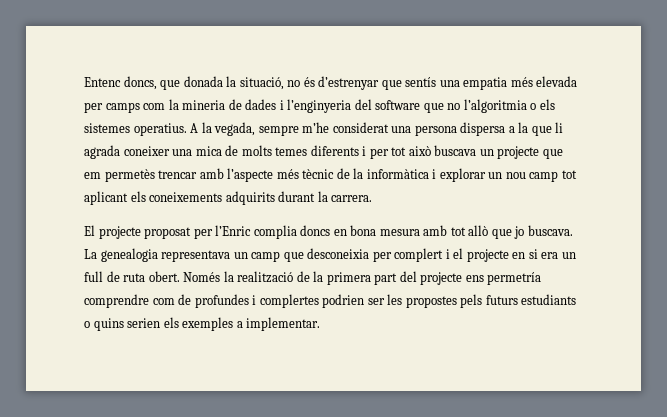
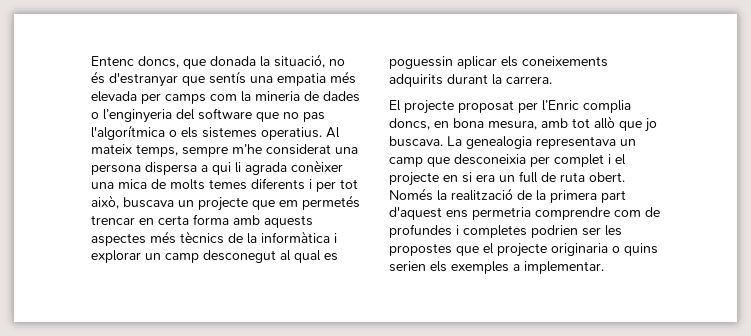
[318,76,380,90] d’estrenyar -> [109,73,178,87] d'estranyar
[279,100,284,110] i -> [91,112,99,119] o
[463,99,527,113] l’algoritmia -> [303,112,325,122] [91,125,165,140] pas l'algorítmica
[190,122,256,136] A la vegada, -> [326,127,340,138] [91,144,178,157] Al mateix temps,
[518,122,552,136] la que -> [212,162,231,175] qui
[123,146,170,156] coneixer -> [291,160,343,172] conèixer
[408,146,431,156] això -> [91,195,119,209] això,
[104,168,335,182] permetès trencar amb l’aspecte més tècnic -> [302,195,360,210] [91,214,313,228] [91,231,224,246] permetés trencar en certa forma amb aquests aspectes més tècnics
[505,170,577,182] [84,191,128,205] nou camp tot aplicant -> [165,250,338,263] [389,56,497,69] camp desconegut al qual es poguessin aplicar
[300,225,331,236] doncs -> [389,118,430,130] doncs,
[379,229,420,236] mesura -> [488,120,537,130] mesura,
[394,248,444,262] complert -> [554,154,604,167] complet
[399,271,542,285] del projecte ens permetría -> [389,207,531,220] d'aquest ens permetria
[259,294,319,308] complertes -> [463,225,527,238] completes
[460,294,577,308] pels futurs estudiants -> [456,243,608,257] que el projecte originaria

